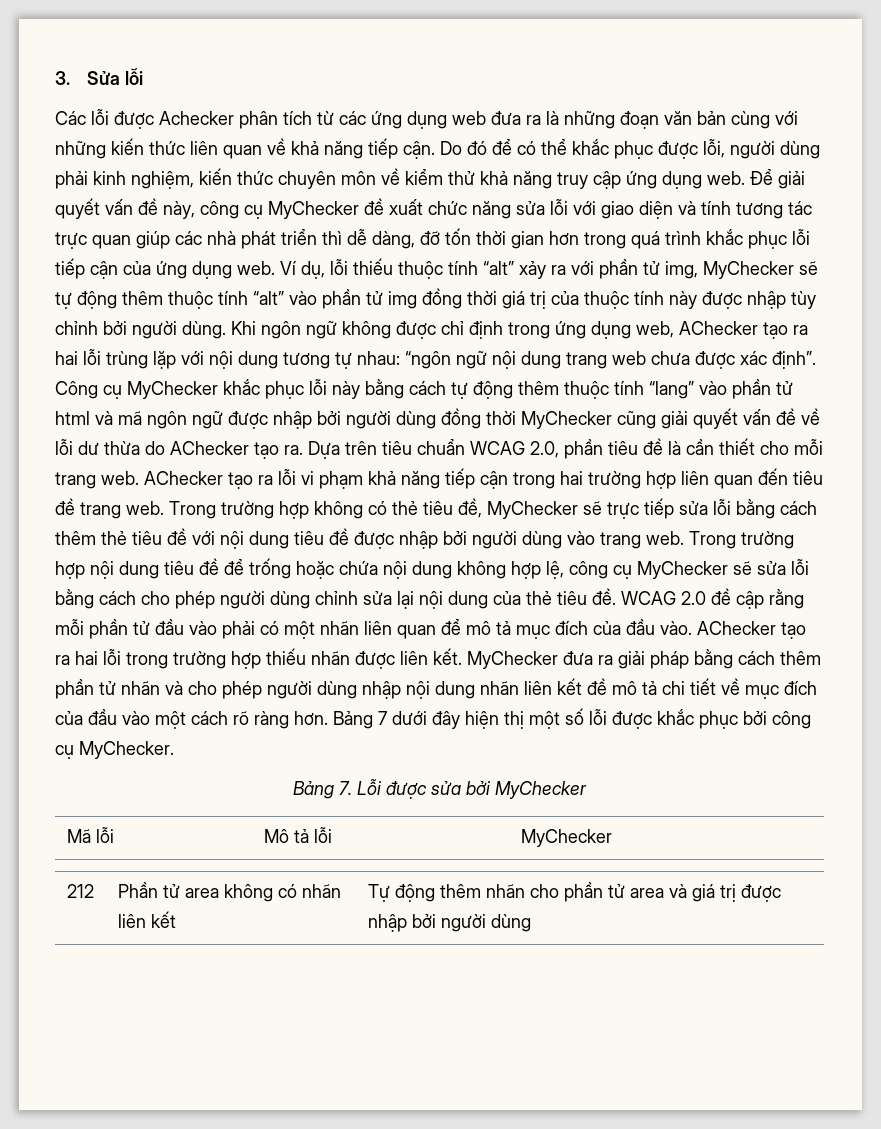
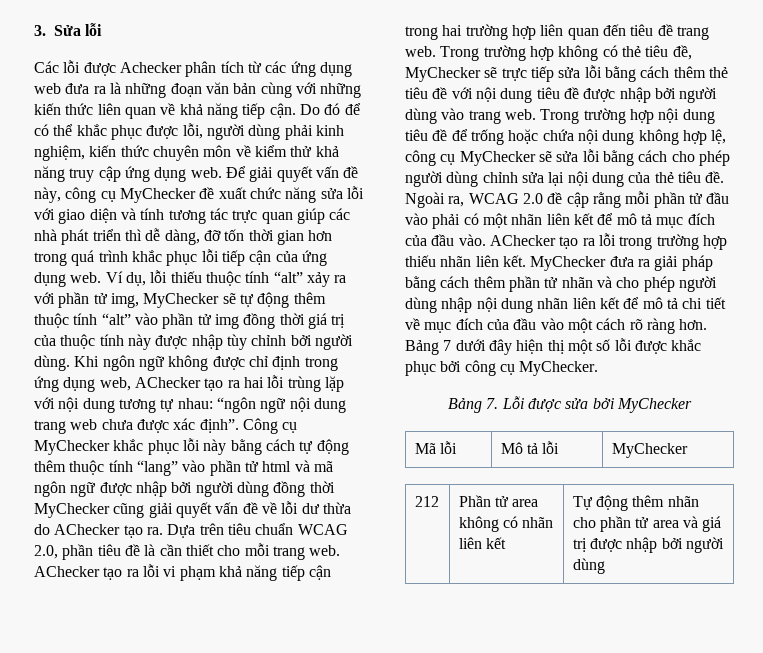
(616, 596) none -> [405,192,465,208] Ngoài ra,
[397,625,436,639] quan -> [573,213,594,225] kết
[75,651,98,665] hai -> (595, 242) none
[355,651,395,669] được -> (472, 261) none
[587,678,607,695] đề -> [623,297,640,309] để

